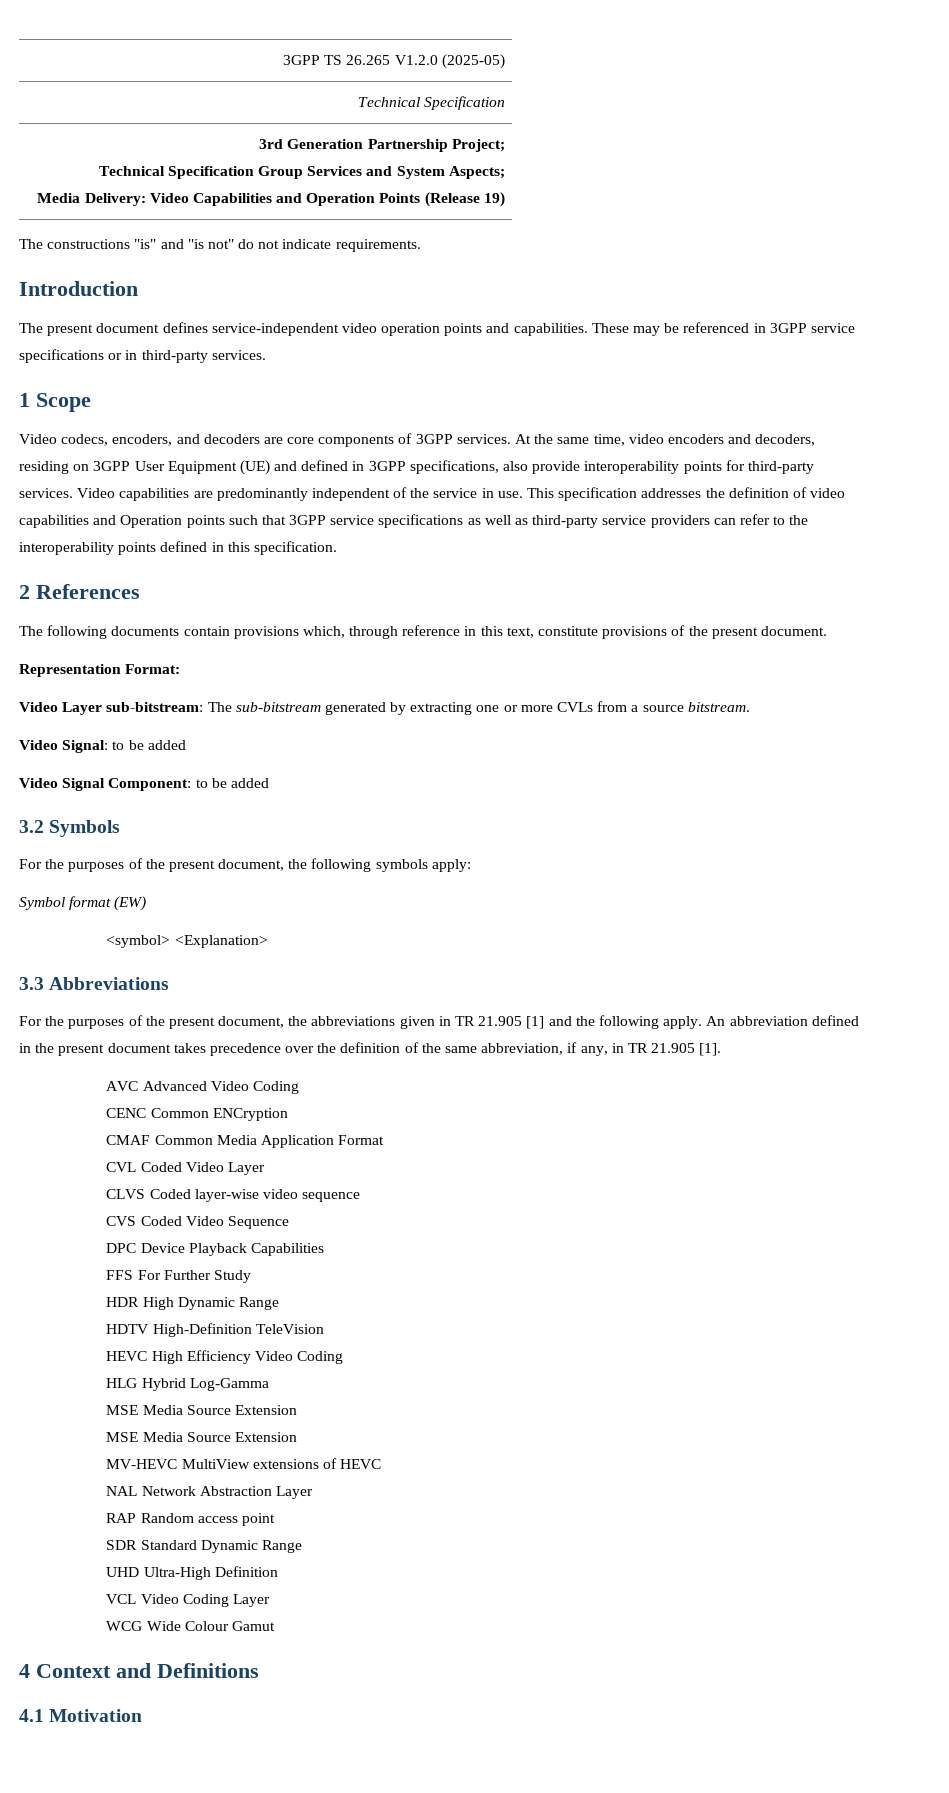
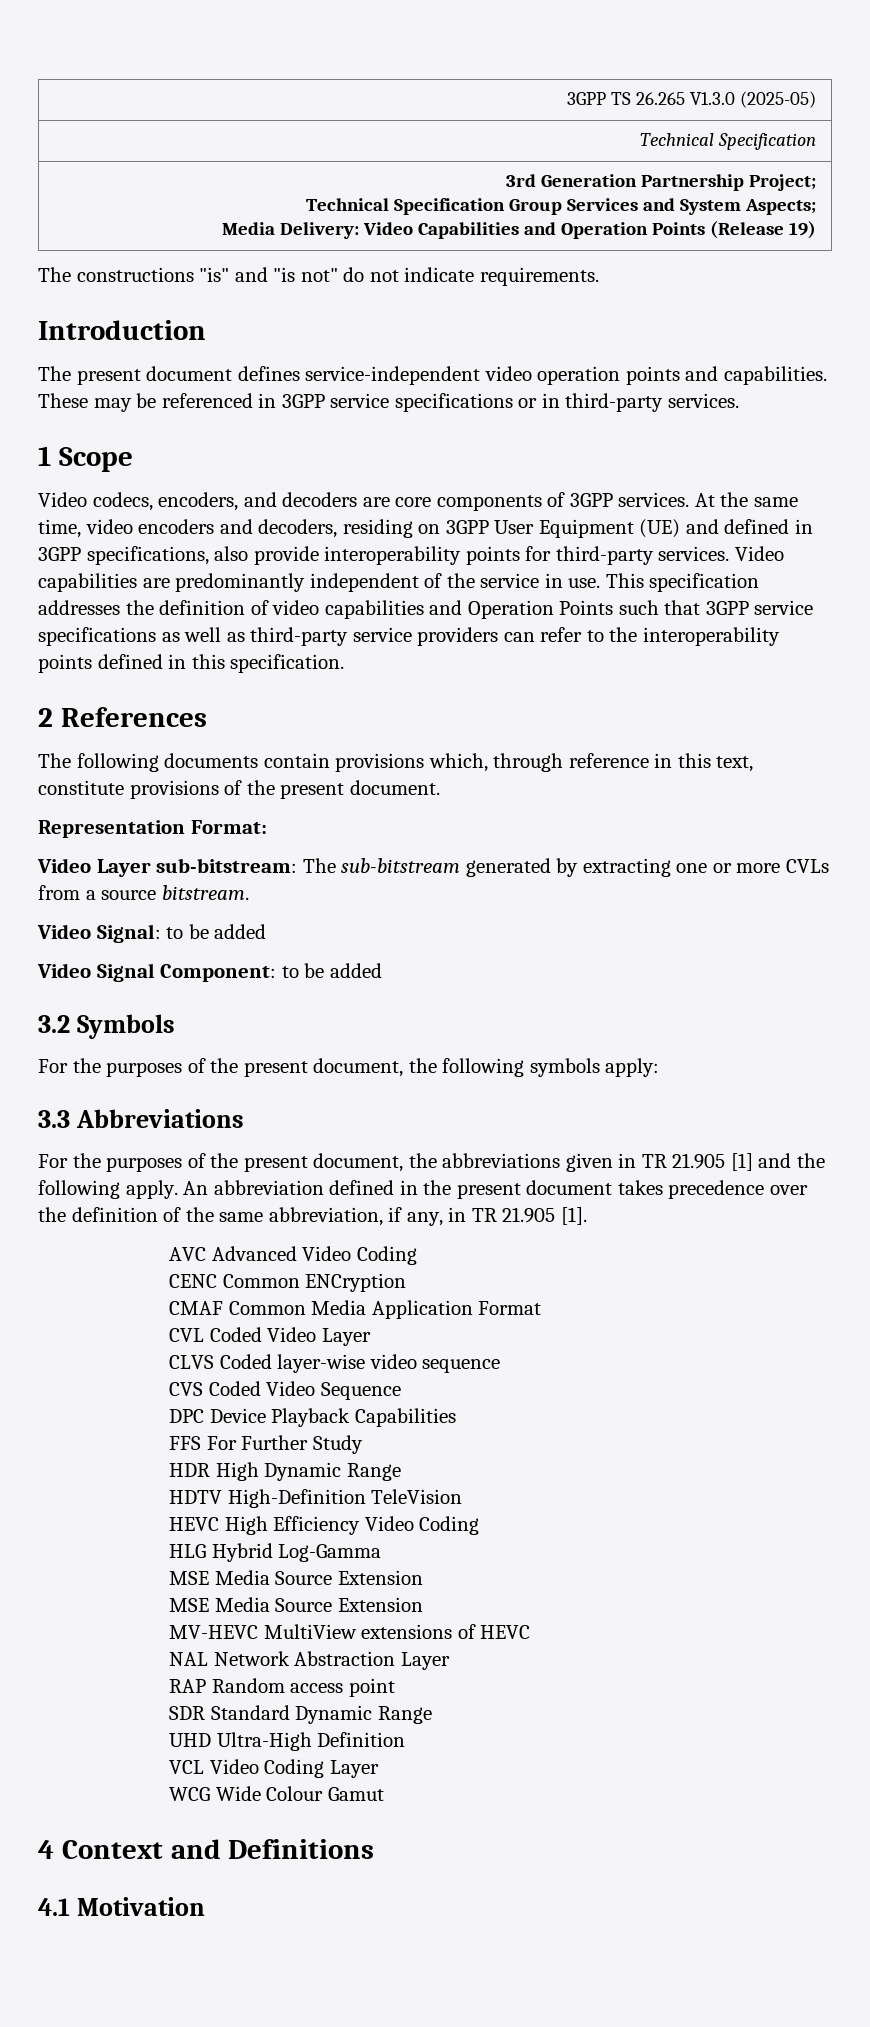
[394,55,438,65] V1.2.0 -> [690,92,736,105] V1.3.0
[186,515,225,528] points -> [559,600,614,615] Points
[19,896,147,911] [106,935,268,948] // Symbol format (EW) // <symbol> <Explanation> -> (660, 1067) none

